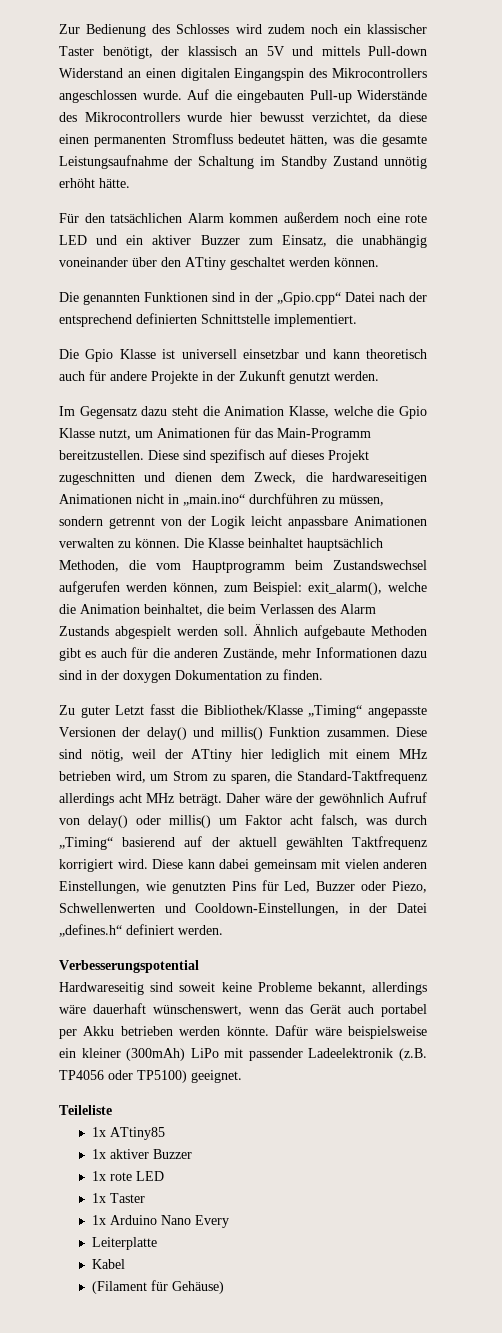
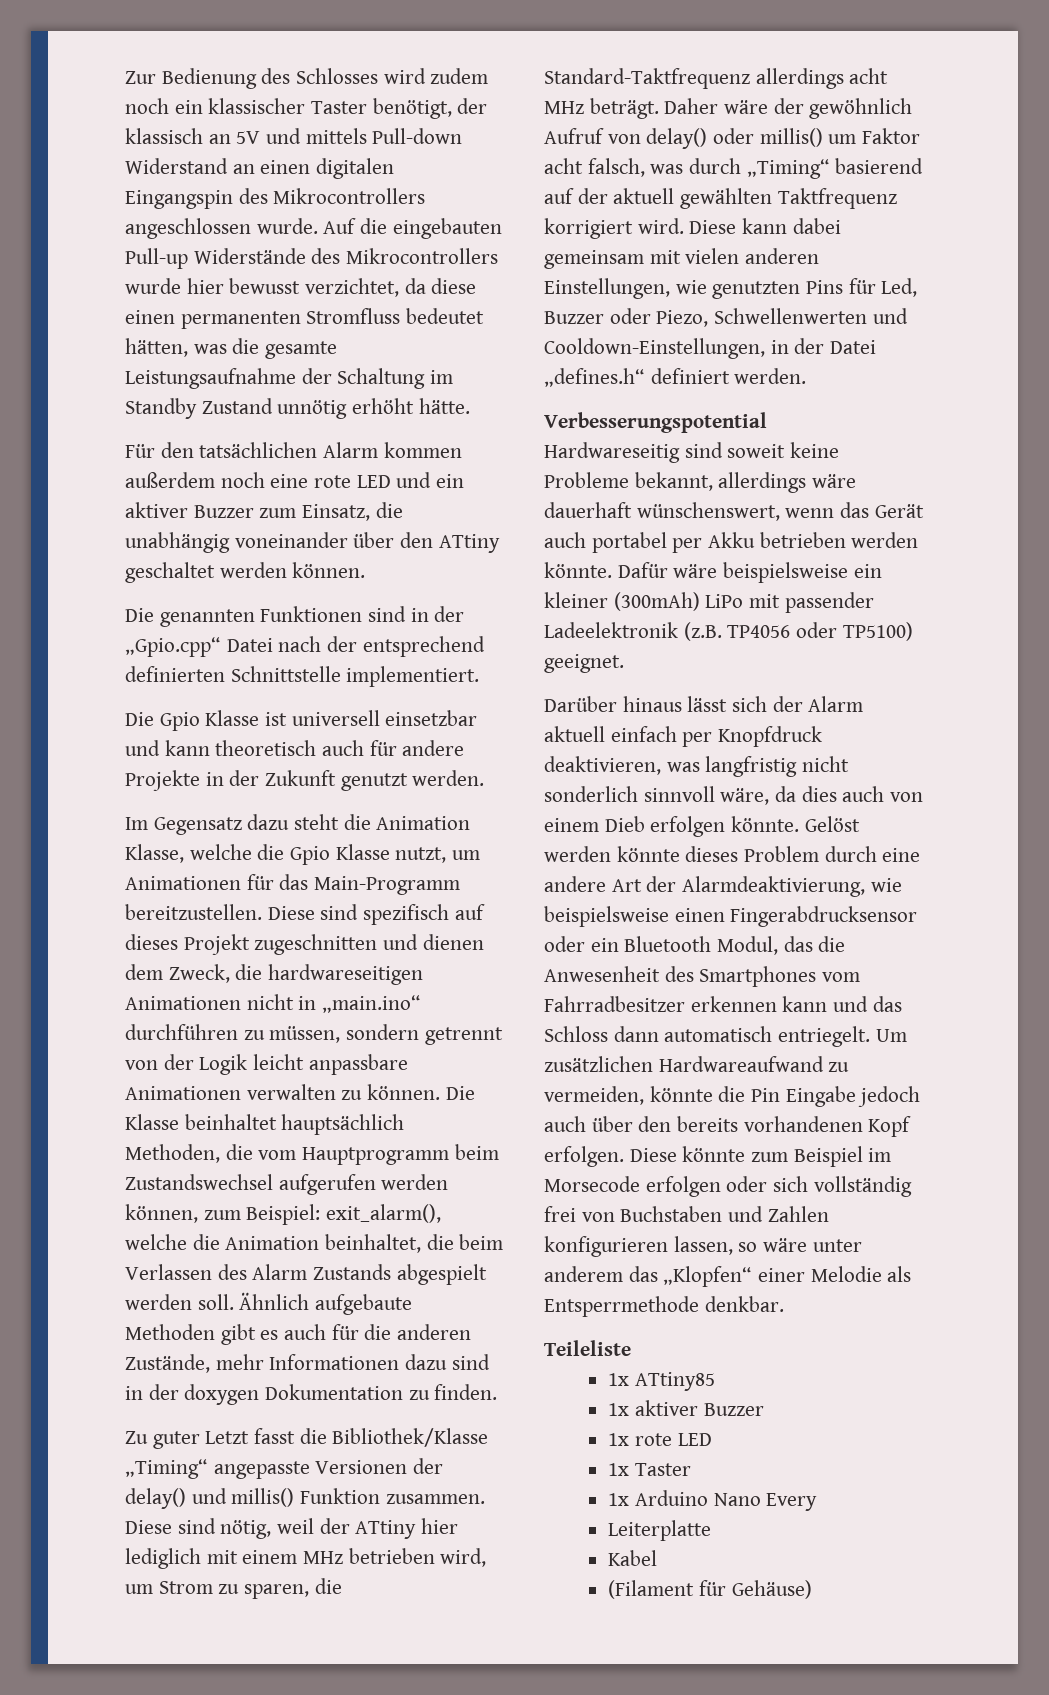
(242, 1076) none -> [544,696,864,712] [544,726,823,747] [544,756,850,777] [544,786,924,805] [544,816,860,837] [544,846,921,862] [544,876,902,897] [544,906,918,927] [544,936,846,955] [544,966,861,987] [544,996,902,1012] [544,1026,907,1047] [544,1056,850,1072] [544,1086,921,1107] [544,1116,912,1137] [544,1146,892,1167] [544,1176,912,1197] [544,1206,829,1222] [544,1236,862,1257] [544,1266,912,1287] [544,1296,784,1317] // Darüber hinaus lässt sich der Alarm aktuell einfach per Knopfdruck deaktivieren, was langfristig nicht sonderlich sinnvoll wäre, da dies auch von einem Dieb erfolgen könnte. Gelöst werden könnte dieses Problem durch eine andere Art der Alarmdeaktivierung, wie beispielsweise einen Fingerabdrucksensor oder ein Bluetooth Modul, das die Anwesenheit des Smartphones vom Fahrradbesitzer erkennen kann und das Schloss dann automatisch entriegelt. Um zusätzlichen Hardwareaufwand zu vermeiden, könnte die Pin Eingabe jedoch auch über den bereits vorhandenen Kopf erfolgen. Diese könnte zum Beispiel im Morsecode erfolgen oder sich vollständig frei von Buchstaben und Zahlen konfigurieren lassen, so wäre unter anderem das „Klopfen“ einer Melodie als Entsperrmethode denkbar.

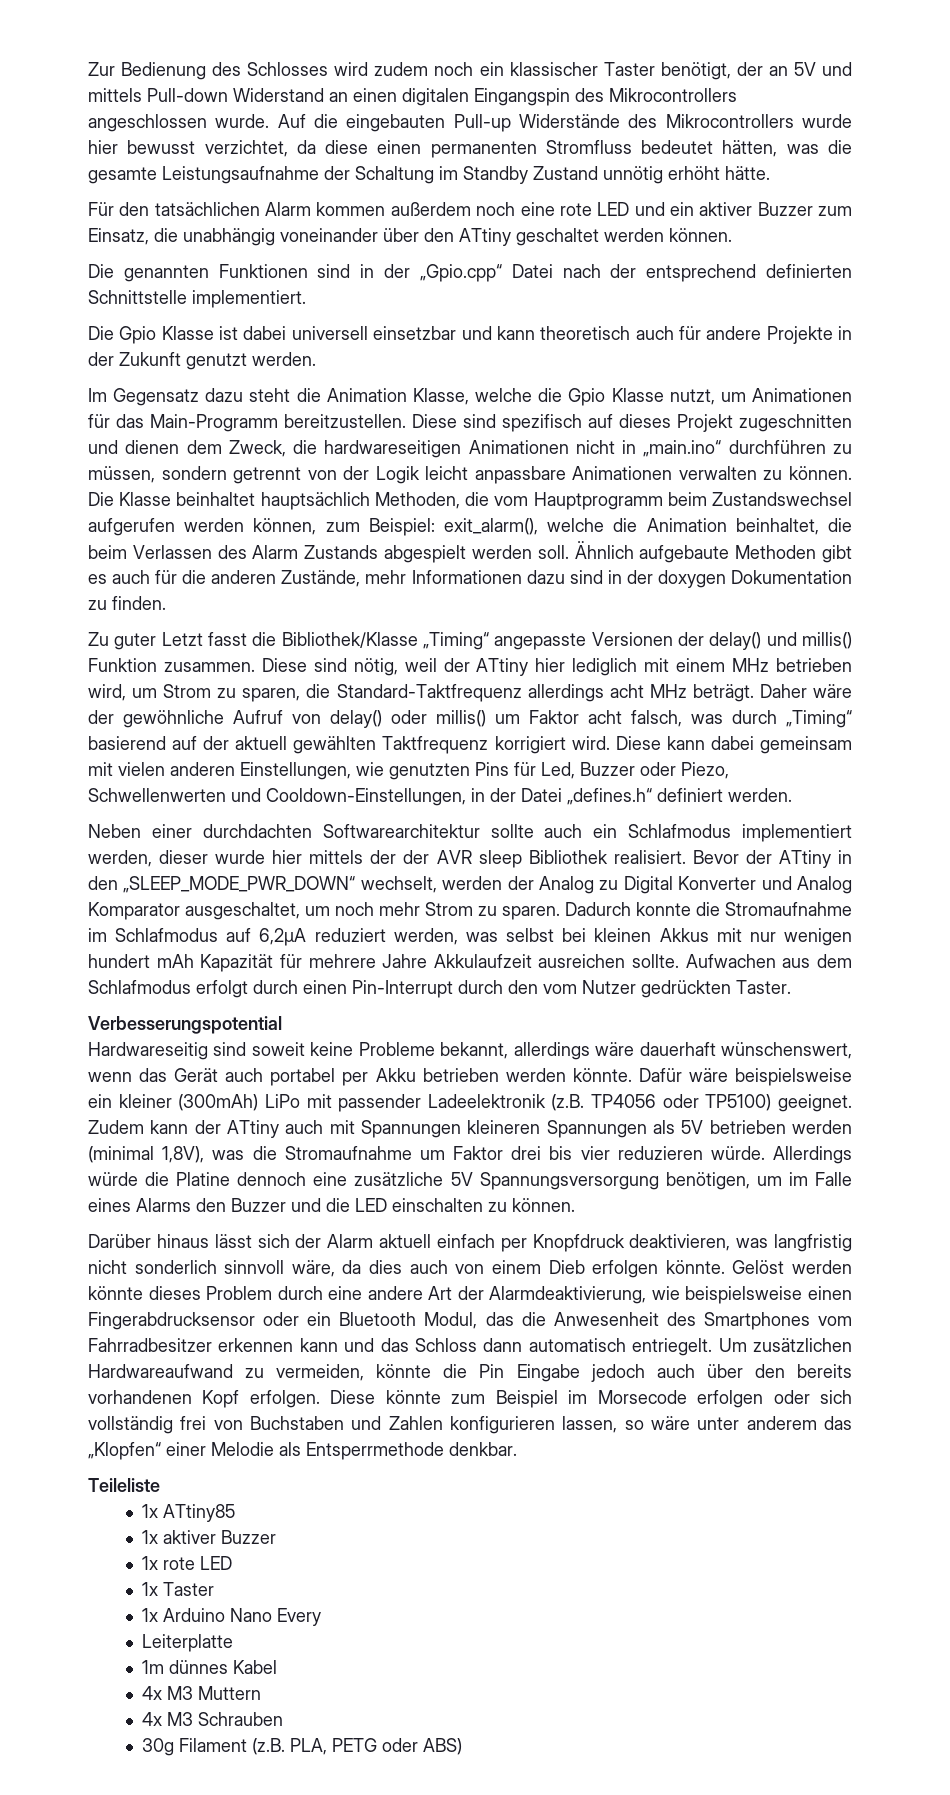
[125,128,203,144] klassisch -> (763, 69) none
(288, 719) none -> [243,326,287,340] dabei
[809,98,913,119] gewöhnlich -> [123,710,224,728] gewöhnliche
(807, 376) none -> [88,824,852,842] [88,850,852,868] [88,876,852,894] [88,902,852,920] [88,928,852,946] [88,954,852,972] [88,980,791,998] // Neben einer durchdachten Softwarearchitektur sollte auch ein Schlafmodus implementiert werden, dieser wurde hier mittels der der AVR sleep Bibliothek realisiert. Bevor der ATtiny in den „SLEEP_MODE_PWR_DOWN“ wechselt, werden der Analog zu Digital Konverter und Analog Komparator ausgeschaltet, um noch mehr Strom zu sparen. Dadurch konnte die Stromaufnahme im Schlafmodus auf 6,2µA reduziert werden, was selbst bei kleinen Akkus mit nur wenigen hundert mAh Kapazität für mehrere Jahre Akkulaufzeit ausreichen sollte. Aufwachen aus dem Schlafmodus erfolgt durch einen Pin-Interrupt durch den vom Nutzer gedrückten Taster.
(624, 663) none -> [88,1120,853,1138] [88,1146,852,1164] [88,1172,852,1190] [88,1198,575,1212] Zudem kann der ATtiny auch mit Spannungen kleineren Spannungen als 5V betrieben werden (minimal 1,8V), was die Stromaufnahme um Faktor drei bis vier reduzieren würde. Allerdings würde die Platine dennoch eine zusätzliche 5V Spannungsversorgung benötigen, um im Falle eines Alarms den Buzzer und die LED einschalten zu können.
(712, 1530) none -> [142,1660,229,1674] 1m dünnes
[608,1580,812,1599] (Filament für Gehäuse) -> [142,1686,262,1700] [142,1712,284,1726] [142,1738,463,1756] 4x M3 Muttern // 4x M3 Schrauben // 30g Filament (z.B. PLA, PETG oder ABS)

